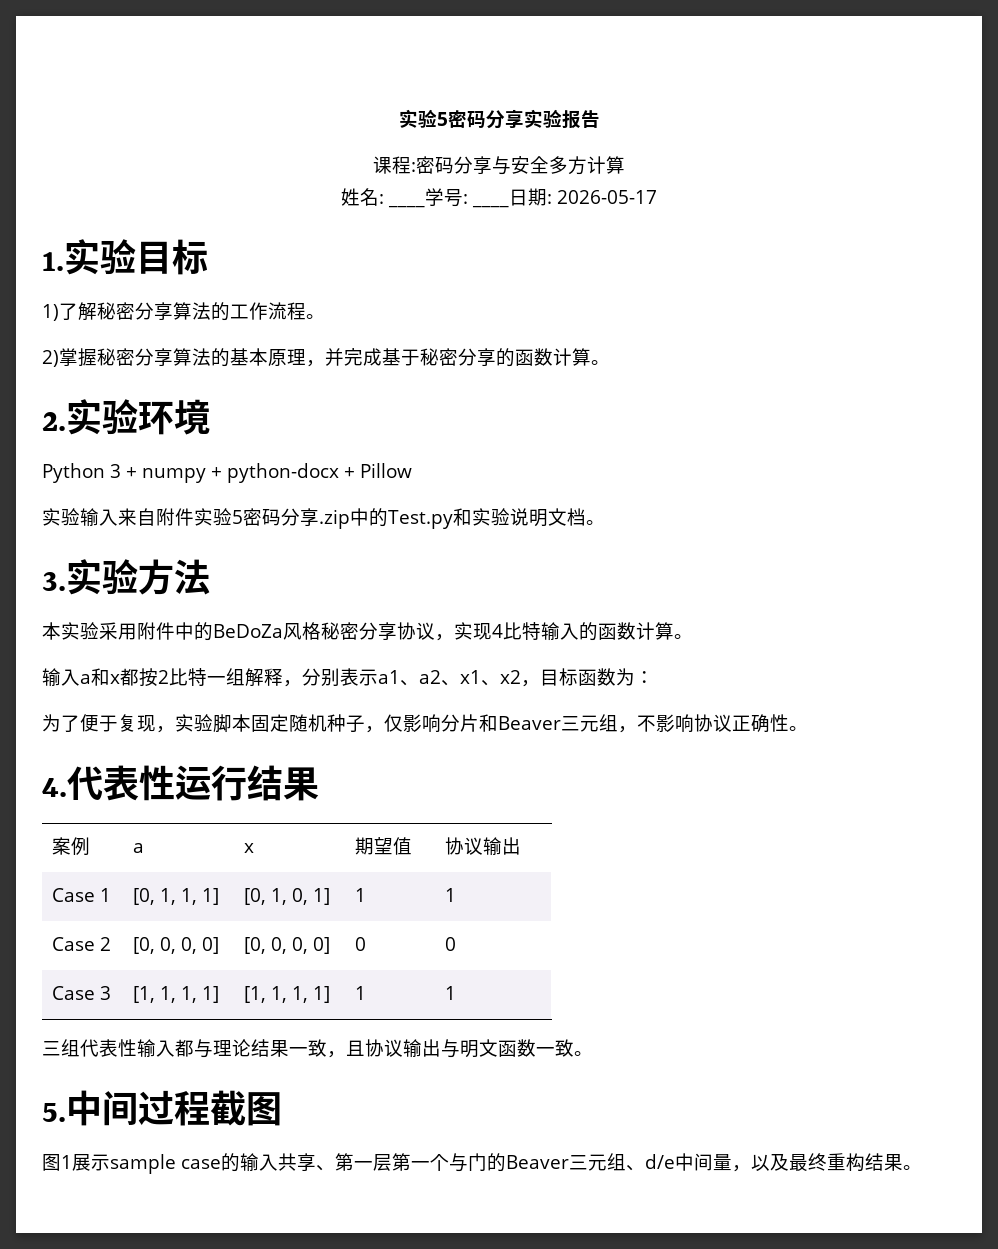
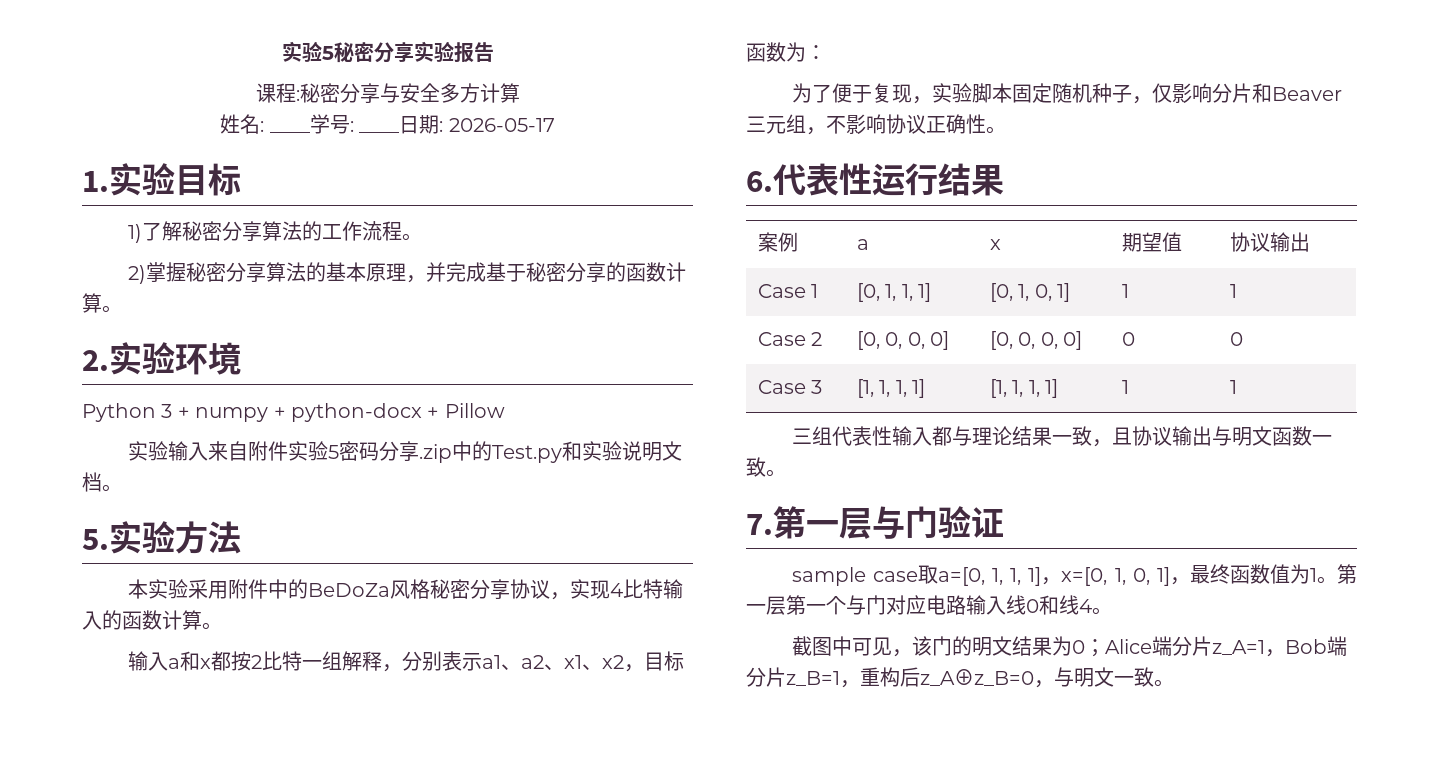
[398,109,486,128] 实验5密码 -> [281,41,374,63] 实验5秘密
[416,156,454,174] 密码 -> [299,83,340,103] 秘密
[42,572,66,591] 3. -> [82,529,109,550] 5.
[42,778,67,797] 4. -> [746,171,773,192] 6.
[42,1090,282,1126] [42,1153,903,1174] 5.中间过程截图 // 图1展示sample case的输入共享、第一层第一个与门的Beaver三元组、d/e中间量，以及最终重构结果 -> [746,506,1004,539] [791,564,1357,586] [746,595,1112,615] [791,636,1347,657] [746,667,1154,688] 7.第一层与门验证 // sample case取a=[0, 1, 1, 1]，x=[0, 1, 0, 1]，最终函数值为1。第一层第一个与门对应电路输入线0和线4。 // 截图中可见，该门的明文结果为0；Alice端分片z_A=1，Bob端分片z_B=1，重构后z_A⊕z_B=0，与明文一致

